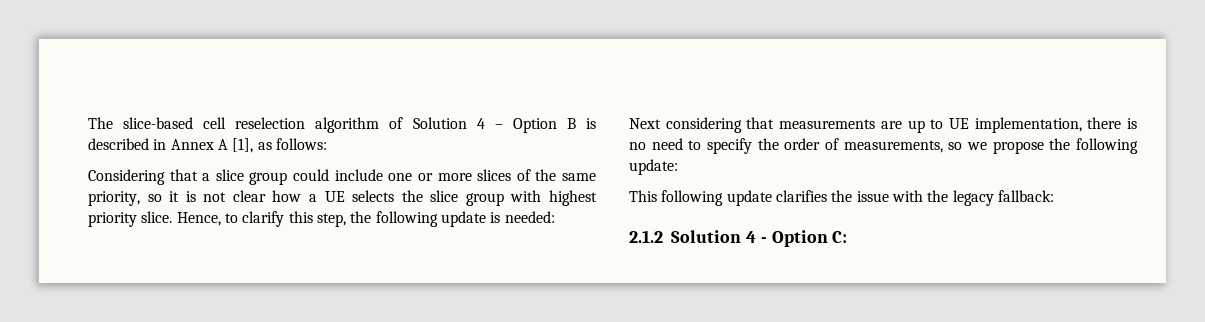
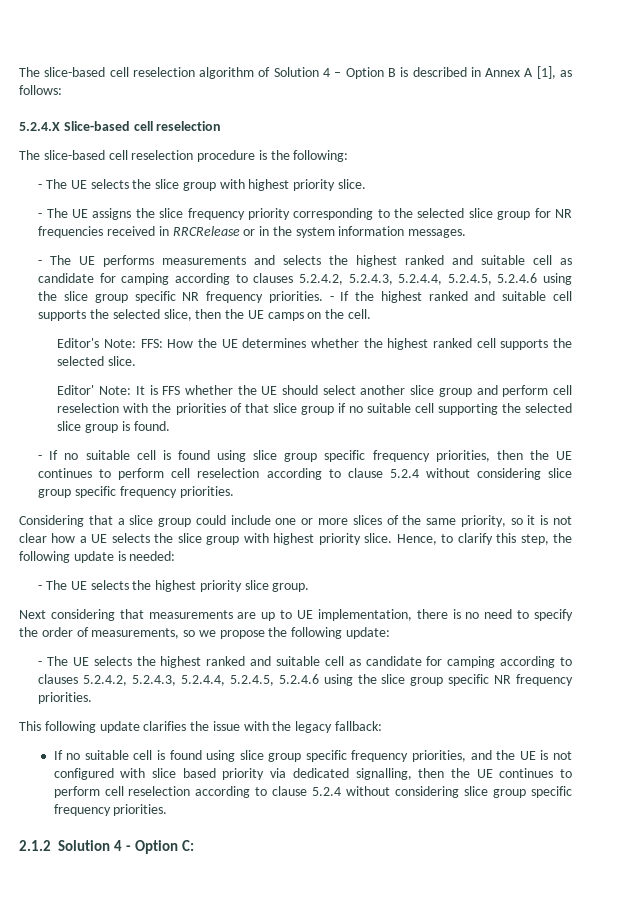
(327, 144) none -> [19,121,222,131] [19,150,349,162] [38,179,366,191] [38,208,572,220] [38,226,467,238] [38,255,573,267] [38,273,573,285] [38,291,573,303] [38,309,371,321] [57,338,573,350] [57,356,137,366] [57,385,572,397] [57,403,572,415] [57,421,170,433] [38,450,572,462] [38,468,573,480] [38,486,234,498] // 5.2.4.X Slice-based cell reselection // The slice-based cell reselection procedure is the following: // - The UE selects the slice group with highest priority slice. // - The UE assigns the slice frequency priority corresponding to the selected slice group for NR frequencies received in RRCRelease or in the system information messages. // - The UE performs measurements and selects the highest ranked and suitable cell as candidate for camping according to clauses 5.2.4.2, 5.2.4.3, 5.2.4.4, 5.2.4.5, 5.2.4.6 using the slice group specific NR frequency priorities. - If the highest ranked and suitable cell supports the selected slice, then the UE camps on the cell. // Editor's Note: FFS: How the UE determines whether the highest ranked cell supports the selected slice. // Editor' Note: It is FFS whether the UE should select another slice group and perform cell reselection with the priorities of that slice group if no suitable cell supporting the selected slice group is found. // - If no suitable cell is found using slice group specific frequency priorities, then the UE continues to perform cell reselection according to clause 5.2.4 without considering slice group specific frequency priorities.
(555, 217) none -> [38,580,310,592] // - The UE selects the highest priority slice group.
(678, 167) none -> [38,656,572,668] [38,674,573,686] [38,692,93,704] // - The UE selects the highest ranked and suitable cell as candidate for camping according to clauses 5.2.4.2, 5.2.4.3, 5.2.4.4, 5.2.4.5, 5.2.4.6 using the slice group specific NR frequency priorities.
(1054, 196) none -> [53,750,572,762] [53,768,573,780] [53,786,572,798] [53,804,168,816] // If no suitable cell is found using slice group specific frequency priorities, and the UE is not configured with slice based priority via dedicated signalling, then the UE continues to perform cell reselection according to clause 5.2.4 without considering slice group specific frequency priorities.

